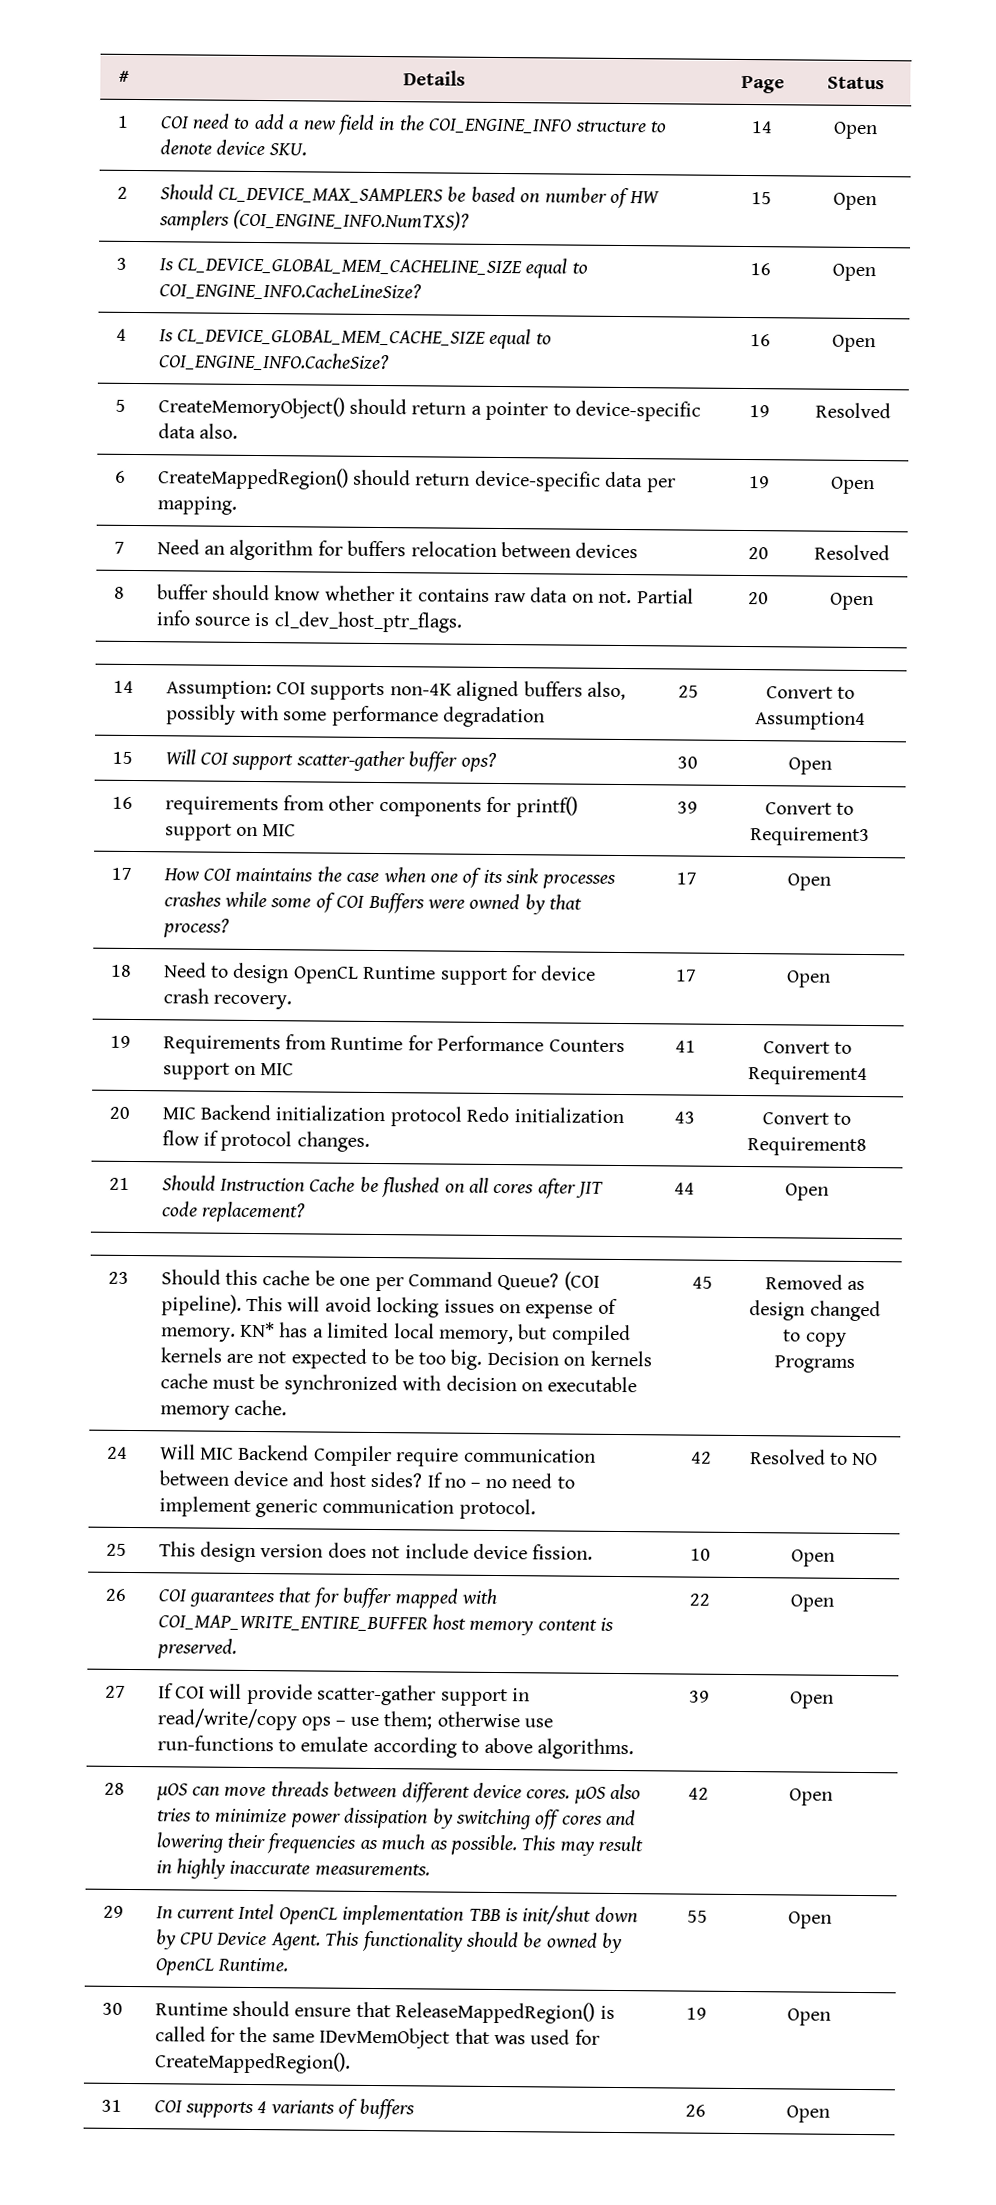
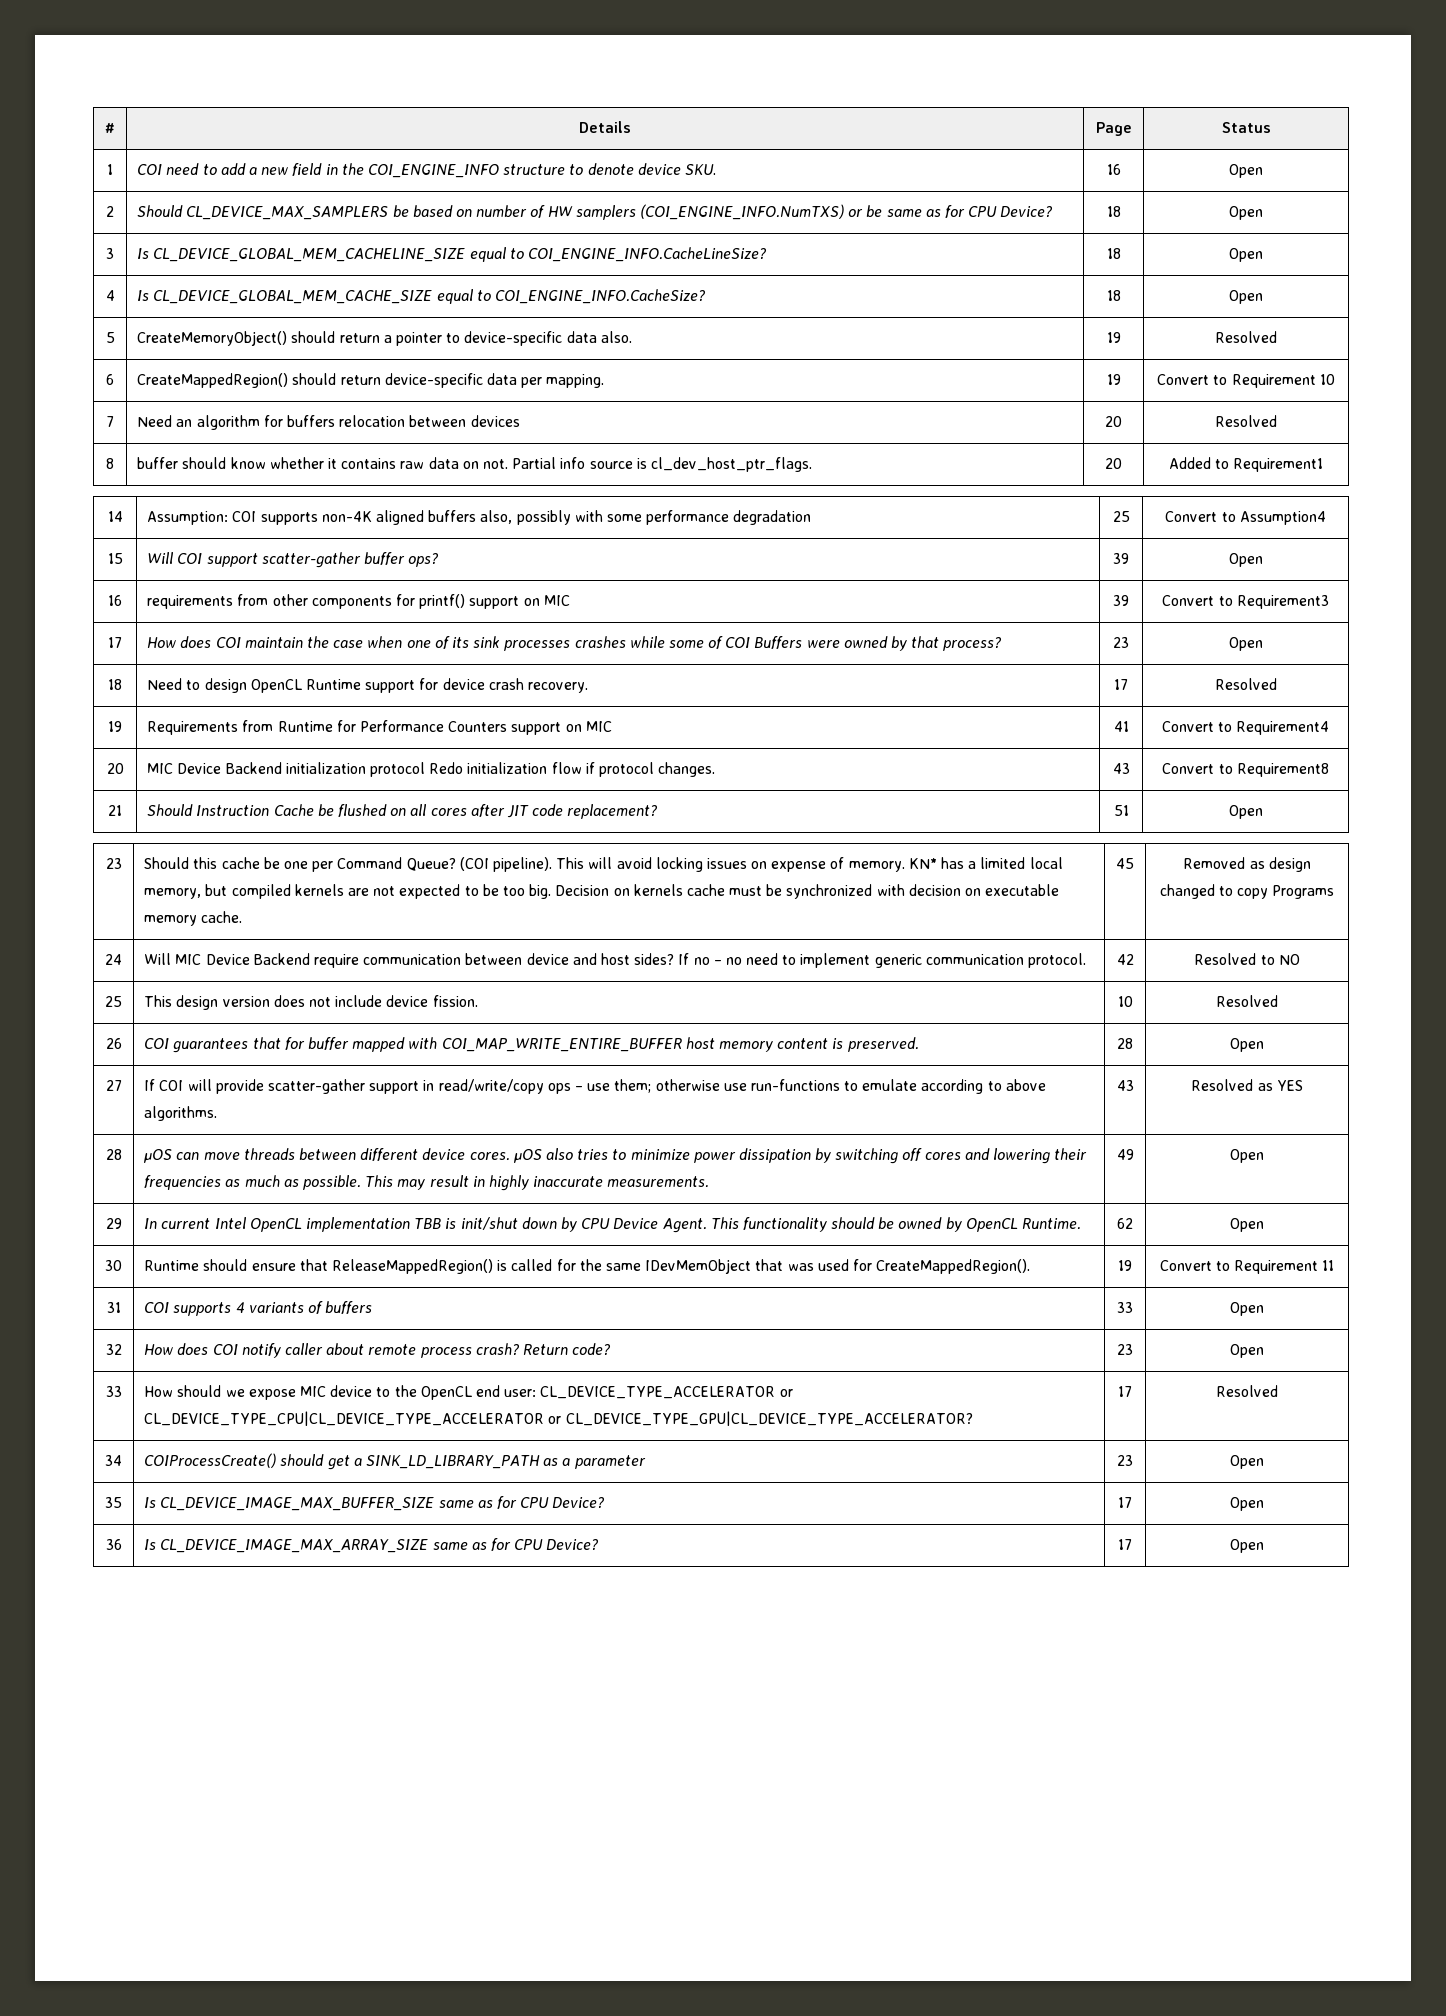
[751,121,773,134] 14 -> [1106,164,1121,175] 16
[233,209,471,231] [751,192,772,205] (COI_ENGINE_INFO.NumTXS)? | 15 -> [639,204,1054,220] [1106,206,1121,217] (COI_ENGINE_INFO.NumTXS) or be same as for CPU Device? | 18
[750,263,771,276] 16 -> [1106,248,1121,259] 18
[750,334,771,347] 16 -> [1106,290,1121,301] 18
[831,476,875,495] Open -> [1157,374,1335,388] Convert to Requirement 10
[830,592,874,611] Open -> [1168,457,1324,472] Added to Requirement1
[676,756,698,769] 30 -> [1113,553,1129,564] 39
[203,867,314,883] COI maintains -> [180,636,303,648] does COI maintain
[675,872,697,885] 17 -> [1113,637,1129,648] 23
[785,970,831,988] Open -> [1214,678,1277,690] Resolved
(196, 1113) none -> [177,763,222,774] Device
[673,1182,695,1195] 44 -> [1113,805,1129,816] 51
[238,1444,392,1467] Backend Compiler -> [205,953,310,965] Device Backend
[791,1549,836,1567] Open -> [1216,995,1278,1007] Resolved
[688,1593,710,1606] 22 -> [1117,1038,1133,1049] 28
[688,1690,710,1703] [790,1691,835,1709] 39 | Open -> [1116,1080,1134,1091] [1191,1079,1303,1091] 43 | Resolved as YES
[687,1787,709,1800] 42 -> [1116,1149,1134,1160] 49
[686,1910,708,1923] 55 -> [1117,1218,1133,1229] 62
[787,2008,832,2026] Open -> [1159,1260,1335,1274] Convert to Requirement 11
[684,2104,706,2117] [786,2105,831,2123] 26 | Open -> [1117,1302,1133,1313] [1230,1302,1264,1316] [105,1344,122,1355] [144,1343,612,1358] [1117,1344,1133,1355] [1230,1344,1264,1358] [105,1386,122,1397] [144,1385,793,1400] [144,1411,973,1426] [1118,1386,1132,1397] [1216,1385,1278,1397] [105,1455,122,1466] [144,1453,646,1470] [1117,1455,1133,1466] [1230,1455,1264,1469] [105,1497,122,1508] [144,1496,606,1511] [1118,1497,1132,1508] [1230,1497,1264,1511] [105,1539,122,1550] [144,1538,600,1553] [1118,1539,1132,1550] [1230,1539,1264,1553] 33 | Open // 32 | How does COI notify caller about remote process crash? Return code? | 23 | Open // 33 | How should we expose MIC device to the OpenCL end user: CL_DEVICE_TYPE_ACCELERATOR or CL_DEVICE_TYPE_CPU|CL_DEVICE_TYPE_ACCELERATOR or CL_DEVICE_TYPE_GPU|CL_DEVICE_TYPE_ACCELERATOR? | 17 | Resolved // 34 | COIProcessCreate() should get a SINK_LD_LIBRARY_PATH as a parameter | 23 | Open // 35 | Is CL_DEVICE_IMAGE_MAX_BUFFER_SIZE same as for CPU Device? | 17 | Open // 36 | Is CL_DEVICE_IMAGE_MAX_ARRAY_SIZE same as for CPU Device? | 17 | Open

